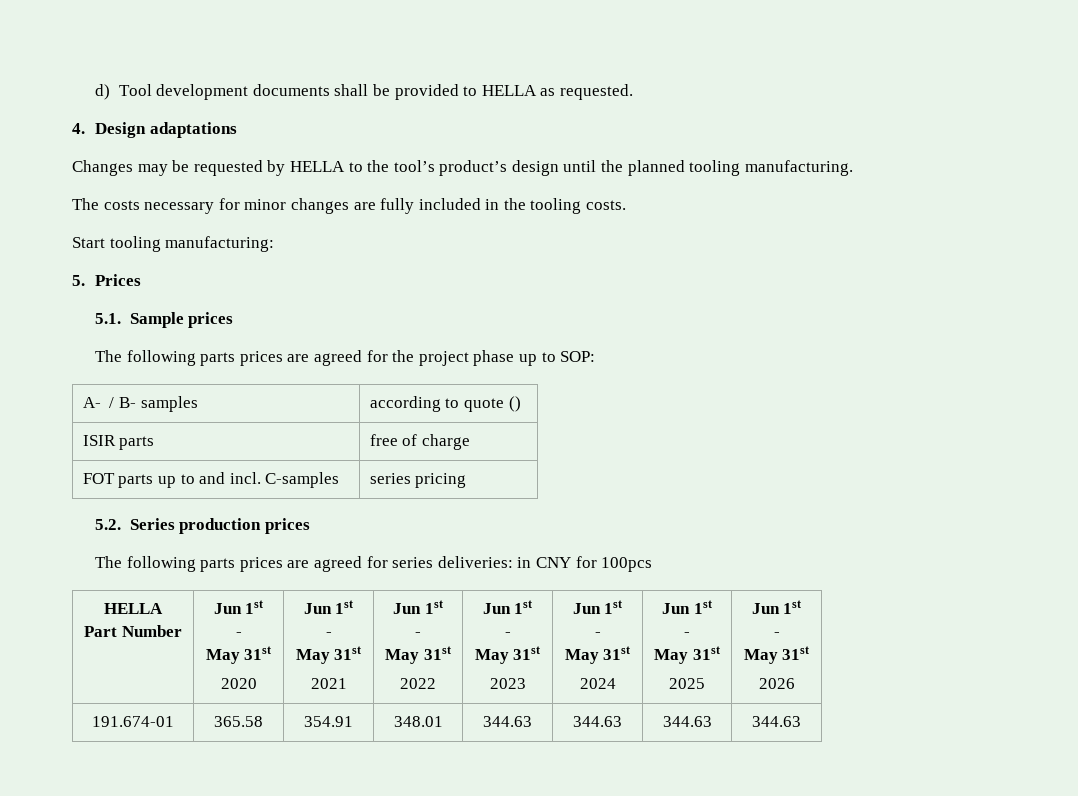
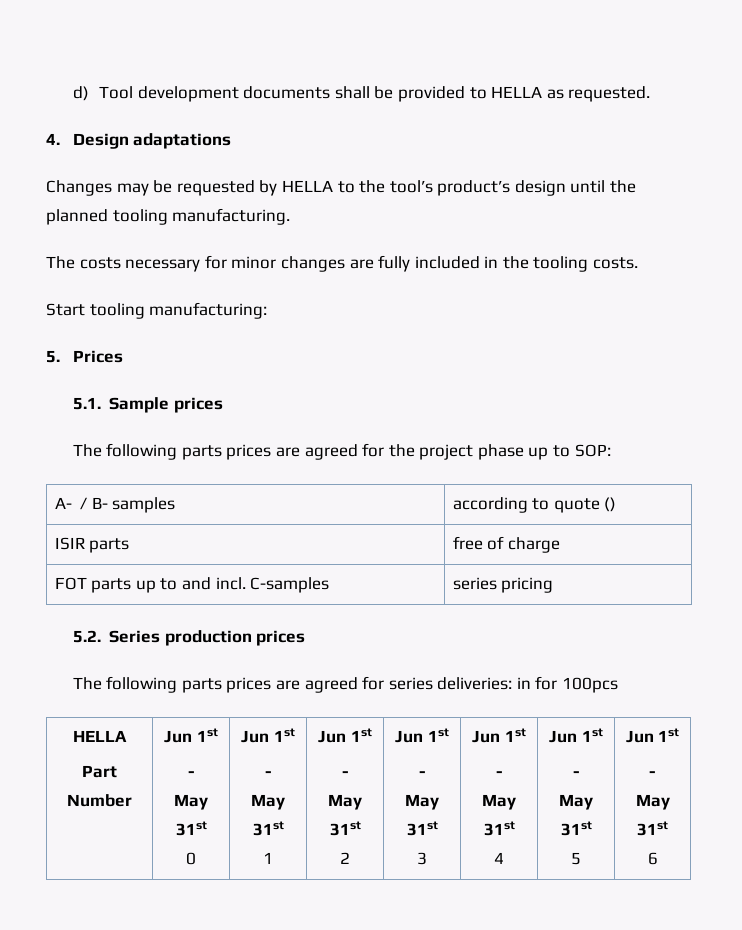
[535,557,571,568] CNY -> (531, 683) none
[220,678,257,689] [303,600,354,614] [325,632,332,637] [295,646,362,664] [310,678,347,689] [393,600,443,614] [415,632,421,637] [385,646,451,664] [400,678,436,689] [482,600,533,614] [504,632,511,637] [474,646,541,664] [489,678,526,689] [572,600,623,614] [594,632,601,637] [564,646,631,664] [579,678,616,689] [662,600,712,614] [684,632,690,637] [654,646,720,664] [669,678,705,689] [751,600,802,614] [773,632,780,637] [743,646,810,664] [758,678,795,689] [92,716,174,727] [214,716,263,727] [304,716,353,727] [393,716,443,727] [483,716,532,727] [573,716,622,727] [662,716,712,727] [752,716,801,727] 2020 | Jun 1st // - // May 31st // 2021 | Jun 1st // - // May 31st // 2022 | Jun 1st // - // May 31st // 2023 | Jun 1st // - // May 31st // 2024 | Jun 1st // - // May 31st // 2025 | Jun 1st // - // May 31st // 2026 // 191.674-01 | 365.58 | 354.91 | 348.01 | 344.63 | 344.63 | 344.63 | 344.63 -> [186,852,196,865] [241,728,295,743] [264,771,272,777] [251,794,285,810] [252,821,284,836] [263,852,273,864] [318,728,372,743] [341,771,349,777] [327,794,362,810] [329,821,361,836] [339,852,350,864] [395,728,449,743] [418,771,426,777] [404,794,439,810] [406,821,438,836] [416,852,427,865] [472,728,526,743] [495,771,503,777] [481,794,516,810] [483,821,515,836] [493,852,504,864] [549,728,603,743] [572,771,580,777] [559,794,593,810] [560,821,592,836] [571,852,581,865] [625,728,680,743] [649,771,656,777] [635,794,670,810] [637,821,668,836] [647,852,658,865] 0 | Jun 1st // - // May 31st // 1 | Jun 1st // - // May 31st // 2 | Jun 1st // - // May 31st // 3 | Jun 1st // - // May 31st // 4 | Jun 1st // - // May 31st // 5 | Jun 1st // - // May 31st // 6

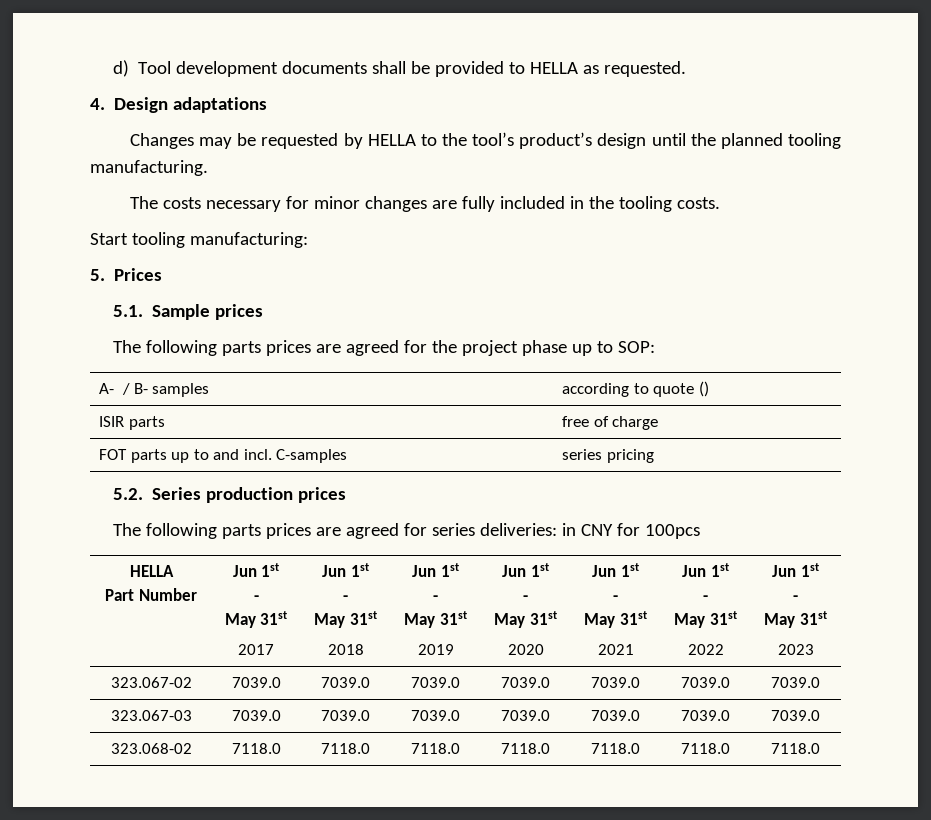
(531, 683) none -> [580,524,613,536] CNY
[186,852,196,865] [241,728,295,743] [264,771,272,777] [251,794,285,810] [252,821,284,836] [263,852,273,864] [318,728,372,743] [341,771,349,777] [327,794,362,810] [329,821,361,836] [339,852,350,864] [395,728,449,743] [418,771,426,777] [404,794,439,810] [406,821,438,836] [416,852,427,865] [472,728,526,743] [495,771,503,777] [481,794,516,810] [483,821,515,836] [493,852,504,864] [549,728,603,743] [572,771,580,777] [559,794,593,810] [560,821,592,836] [571,852,581,865] [625,728,680,743] [649,771,656,777] [635,794,670,810] [637,821,668,836] [647,852,658,865] 0 | Jun 1st // - // May 31st // 1 | Jun 1st // - // May 31st // 2 | Jun 1st // - // May 31st // 3 | Jun 1st // - // May 31st // 4 | Jun 1st // - // May 31st // 5 | Jun 1st // - // May 31st // 6 -> [238,644,274,655] [322,563,369,577] [343,595,348,601] [314,611,377,628] [327,644,364,655] [412,563,459,577] [433,595,438,601] [404,611,467,628] [417,644,454,655] [502,563,549,577] [523,595,528,601] [494,611,557,628] [507,644,544,655] [592,563,639,577] [613,595,618,601] [584,611,647,628] [597,644,634,655] [682,563,729,577] [703,595,708,601] [674,611,737,628] [687,644,724,655] [772,563,819,577] [793,595,798,601] [764,611,827,628] [777,644,814,655] [110,677,192,688] [231,677,281,688] [321,677,370,688] [411,677,460,688] [501,677,550,688] [591,677,640,688] [681,677,730,688] [771,677,820,688] [110,710,192,721] [231,710,281,721] [321,710,370,721] [411,710,460,721] [501,710,550,721] [591,710,640,721] [681,710,730,721] [771,710,820,721] [110,743,192,754] [231,743,281,754] [321,743,370,754] [411,743,460,754] [501,743,550,754] [591,743,640,754] [681,743,730,754] [771,743,820,754] 2017 | Jun 1st // - // May 31st // 2018 | Jun 1st // - // May 31st // 2019 | Jun 1st // - // May 31st // 2020 | Jun 1st // - // May 31st // 2021 | Jun 1st // - // May 31st // 2022 | Jun 1st // - // May 31st // 2023 // 323.067-02 | 7039.0 | 7039.0 | 7039.0 | 7039.0 | 7039.0 | 7039.0 | 7039.0 // 323.067-03 | 7039.0 | 7039.0 | 7039.0 | 7039.0 | 7039.0 | 7039.0 | 7039.0 // 323.068-02 | 7118.0 | 7118.0 | 7118.0 | 7118.0 | 7118.0 | 7118.0 | 7118.0

